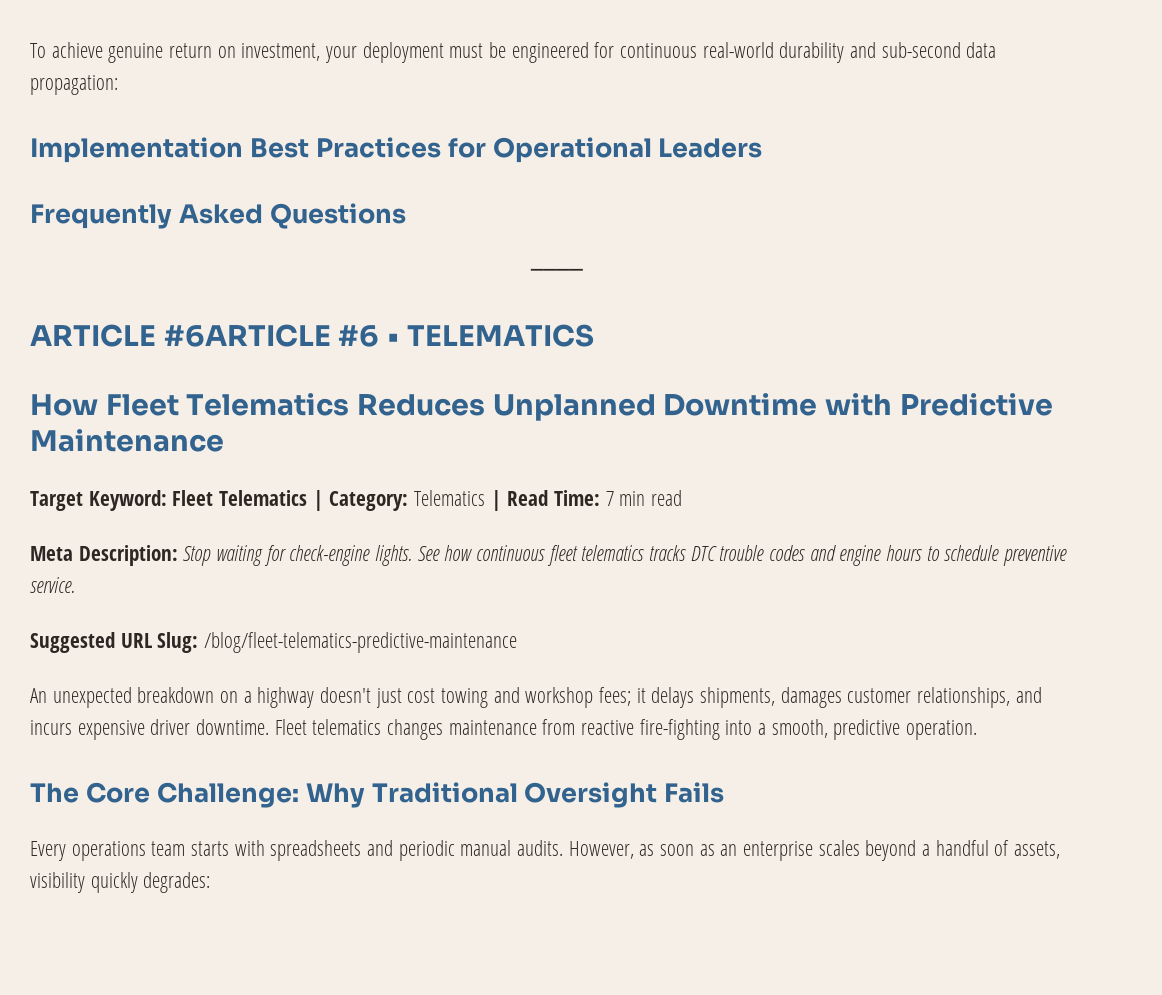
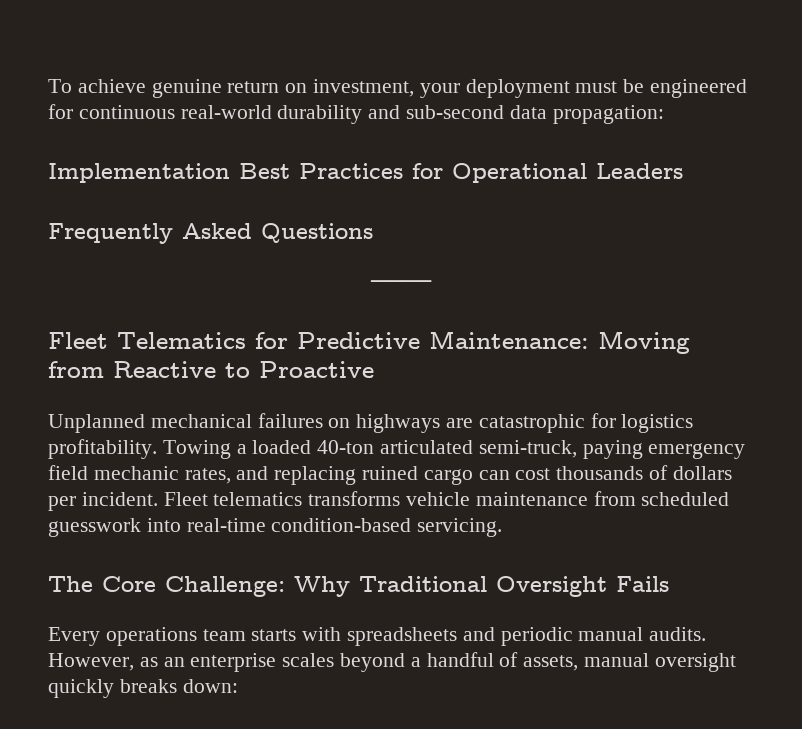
[30,324,594,347] [30,393,1053,421] [30,429,224,452] [30,490,682,511] [30,545,1068,566] [30,577,75,593] [30,632,518,653] [30,687,1042,708] [30,719,978,740] ARTICLE #6ARTICLE #6 • TELEMATICS // How Fleet Telematics Reduces Unplanned Downtime with Predictive Maintenance // Target Keyword: Fleet Telematics | Category: Telematics | Read Time: 7 min read // Meta Description: Stop waiting for check-engine lights. See how continuous fleet telematics tracks DTC trouble codes and engine hours to schedule preventive service. // Suggested URL Slug: /blog/fleet-telematics-predictive-maintenance // An unexpected breakdown on a highway doesn't just cost towing and workshop fees; it delays shipments, damages customer relationships, and incurs expensive driver downtime. Fleet telematics changes maintenance from reactive fire-fighting into a smooth, predictive operation. -> [48,331,690,354] [48,361,374,378] [48,413,694,433] [48,439,746,459] [48,465,732,485] [48,491,730,511] [48,518,503,537] Fleet Telematics for Predictive Maintenance: Moving from Reactive to Proactive // Unplanned mechanical failures on highways are catastrophic for logistics profitability. Towing a loaded 40-ton articulated semi-truck, paying emergency field mechanic rates, and replacing ruined cargo can cost thousands of dollars per incident. Fleet telematics transforms vehicle maintenance from scheduled guesswork into real-time condition-based servicing.
[660,844,715,856] soon as -> (158, 662) none
[30,872,211,893] visibility quickly degrades: -> [584,653,736,672] [48,679,238,698] manual oversight quickly breaks down:

